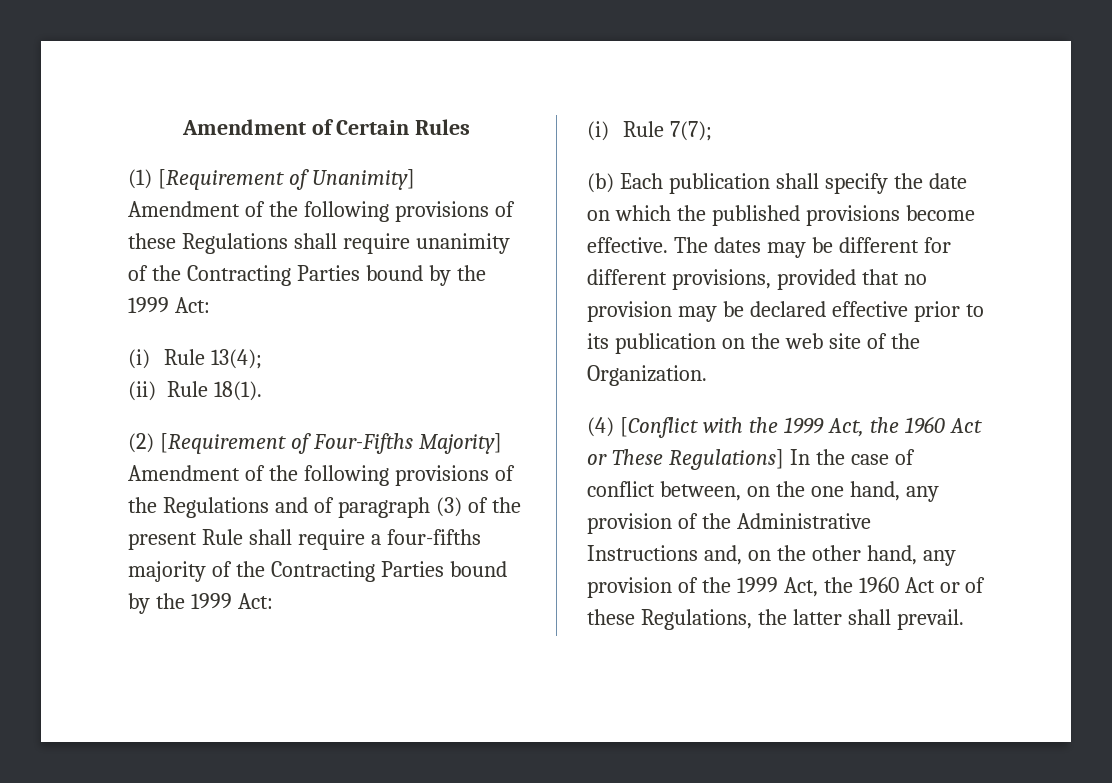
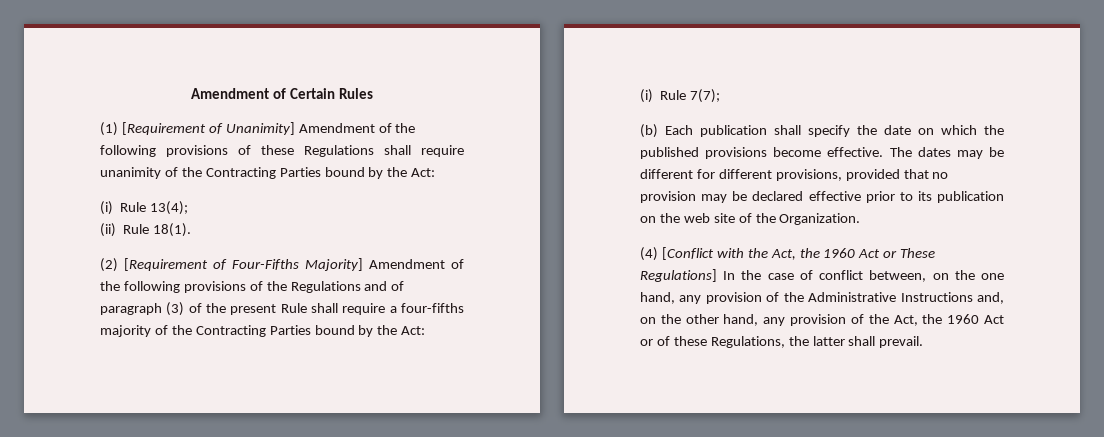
[128,297,169,313] 1999 -> (408, 172) none
[190,593,232,609] 1999 -> (398, 330) none
[783,417,824,434] 1999 -> (768, 253) none
[736,577,778,593] 1999 -> (889, 319) none

